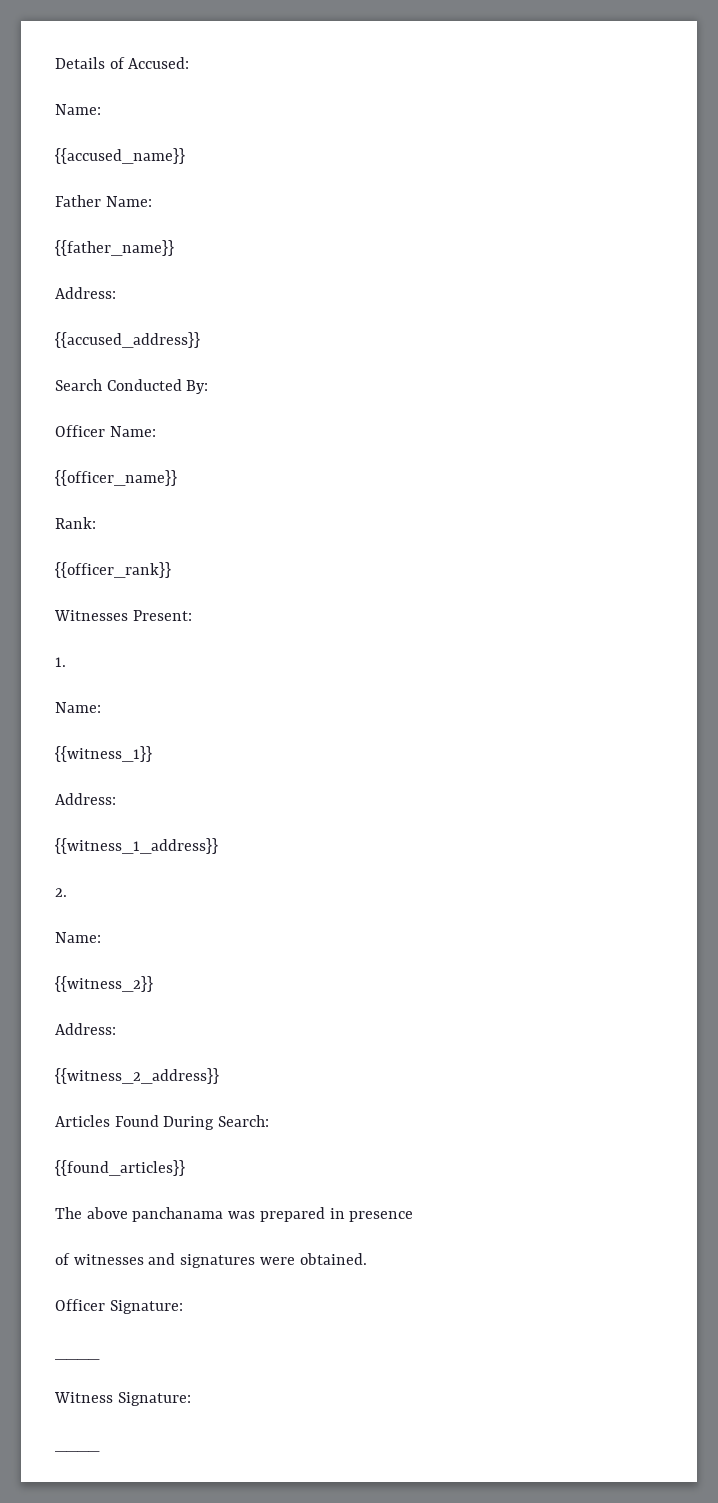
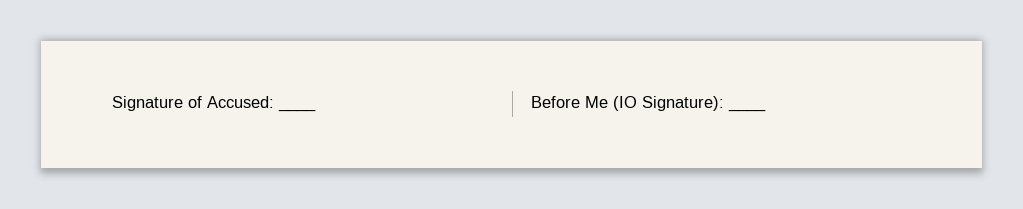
[55,57,105,69] Details -> [112,96,183,111] Signature
[55,104,101,115] [55,148,185,164] [55,195,152,207] [55,240,174,256] [55,287,116,299] [55,332,200,348] [55,379,209,394] [55,425,156,437] [55,470,177,486] [55,517,96,529] [55,562,171,578] [54,610,192,621] [55,657,66,667] [55,702,101,713] [55,746,152,762] [55,793,116,805] [55,838,218,854] [55,888,67,897] [55,932,101,943] [55,976,153,992] [55,1023,116,1035] [55,1068,219,1084] [55,1115,270,1130] [55,1160,185,1176] [55,1207,414,1222] [55,1253,367,1268] [55,1299,183,1314] [55,1357,100,1360] [54,1392,191,1406] // Name: // {{accused_name}} // Father Name: // {{father_name}} // Address: // {{accused_address}} // Search Conducted By: // Officer Name: // {{officer_name}} // Rank: // {{officer_rank}} // Witnesses Present: // 1. // Name: // {{witness_1}} // Address: // {{witness_1_address}} // 2. // Name: // {{witness_2}} // Address: // {{witness_2_address}} // Articles Found During Search: // {{found_articles}} // The above panchanama was prepared in presence // of witnesses and signatures were obtained. // Officer Signature: // ____ // Witness Signature: // -> [278,108,316,112] [531,96,724,111] ____ // Before Me (IO Signature):

